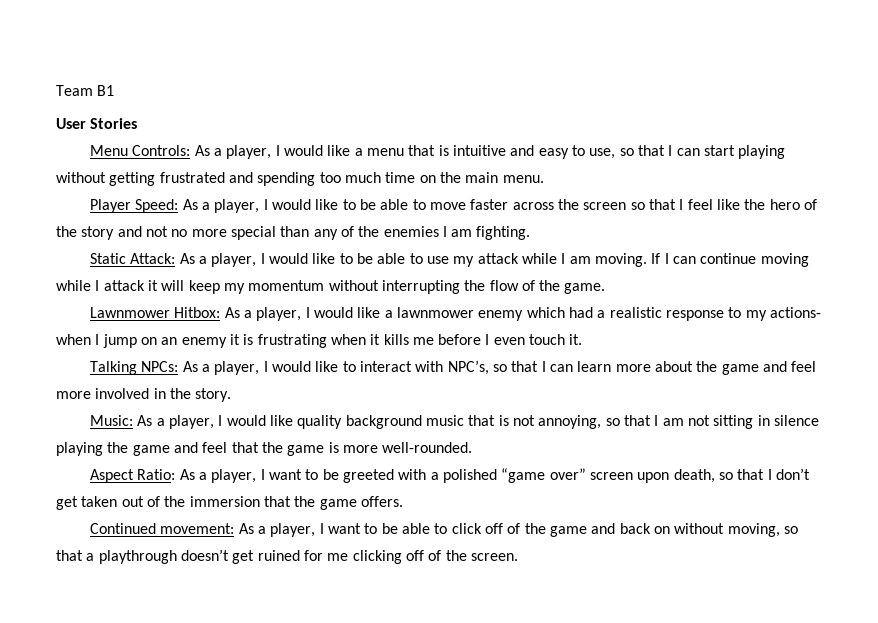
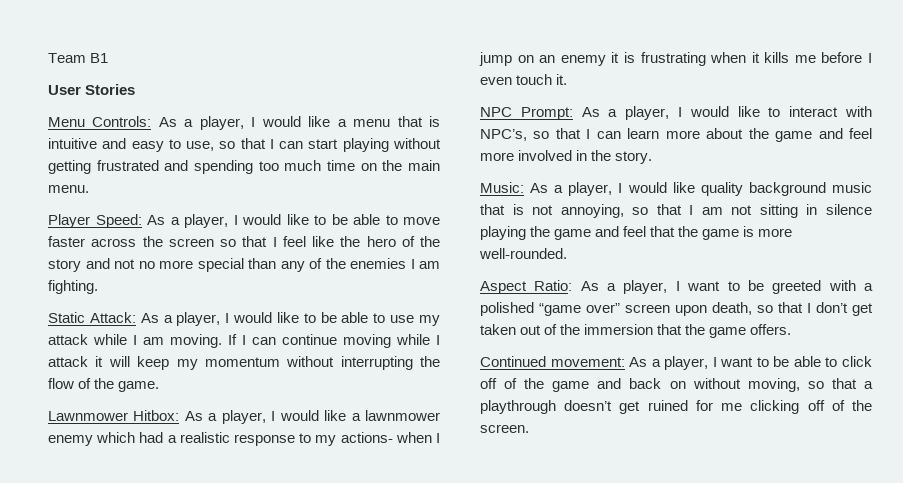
[90,361,179,375] Talking NPCs: -> [480,107,573,120] NPC Prompt:

